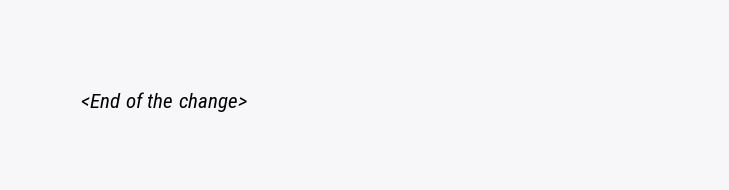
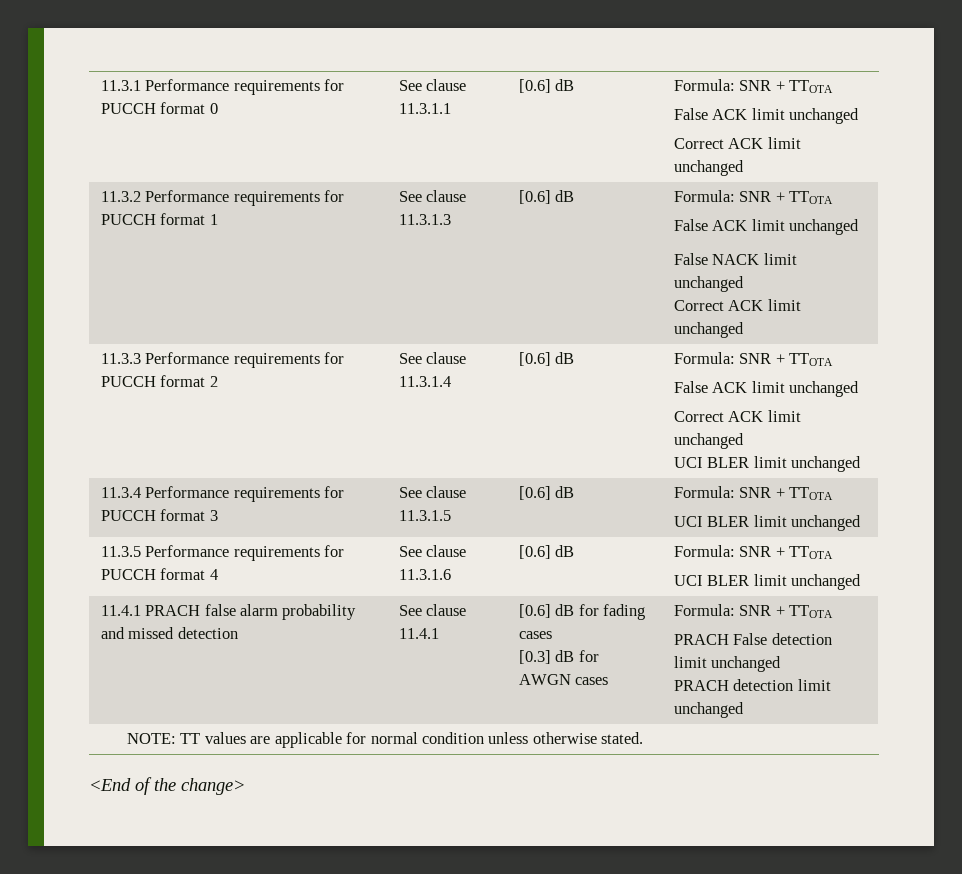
(81, 100) none -> [100,79,345,95] [100,102,218,114] [398,79,467,91] [398,103,451,114] [518,79,575,93] [673,79,834,93] [673,108,860,124] [673,137,801,149] [673,160,744,176] [100,190,345,206] [100,213,218,225] [398,190,467,202] [398,214,451,225] [518,190,575,204] [673,190,834,204] [673,219,860,235] [673,253,797,265] [673,276,744,292] [673,299,801,311] [673,322,744,338] [100,352,345,368] [100,375,218,387] [398,352,467,364] [398,376,451,387] [518,352,575,366] [673,352,834,366] [673,381,860,397] [673,410,801,422] [673,433,744,449] [673,456,862,472] [100,486,345,502] [100,509,218,521] [398,486,467,498] [398,510,451,521] [518,486,575,500] [673,486,834,500] [673,515,862,531] [100,545,345,561] [100,568,218,580] [398,545,467,557] [398,569,451,580] [518,545,575,559] [673,545,834,559] [673,574,862,590] [100,604,357,620] [100,627,238,639] [398,604,467,616] [398,628,439,639] [518,604,646,620] [518,631,552,639] [518,650,599,664] [518,674,609,685] [673,604,834,618] [673,633,832,645] [673,656,782,672] [673,679,831,691] [673,702,744,718] [126,732,644,748] 11.3.1 Performance requirements for PUCCH format 0 | See clause 11.3.1.1 | [0.6] dB | Formula: SNR + TTOTA // False ACK limit unchanged // Correct ACK limit unchanged // 11.3.2 Performance requirements for PUCCH format 1 | See clause 11.3.1.3 | [0.6] dB | Formula: SNR + TTOTA // False ACK limit unchanged // False NACK limit unchanged // Correct ACK limit unchanged // 11.3.3 Performance requirements for PUCCH format 2 | See clause 11.3.1.4 | [0.6] dB | Formula: SNR + TTOTA // False ACK limit unchanged // Correct ACK limit unchanged // UCI BLER limit unchanged // 11.3.4 Performance requirements for PUCCH format 3 | See clause 11.3.1.5 | [0.6] dB | Formula: SNR + TTOTA // UCI BLER limit unchanged // 11.3.5 Performance requirements for PUCCH format 4 | See clause 11.3.1.6 | [0.6] dB | Formula: SNR + TTOTA // UCI BLER limit unchanged // 11.4.1 PRACH false alarm probability and missed detection | See clause 11.4.1 | [0.6] dB for fading cases // [0.3] dB for AWGN cases | Formula: SNR + TTOTA // PRACH False detection limit unchanged // PRACH detection limit unchanged // NOTE: TT values are applicable for normal condition unless otherwise stated. //

